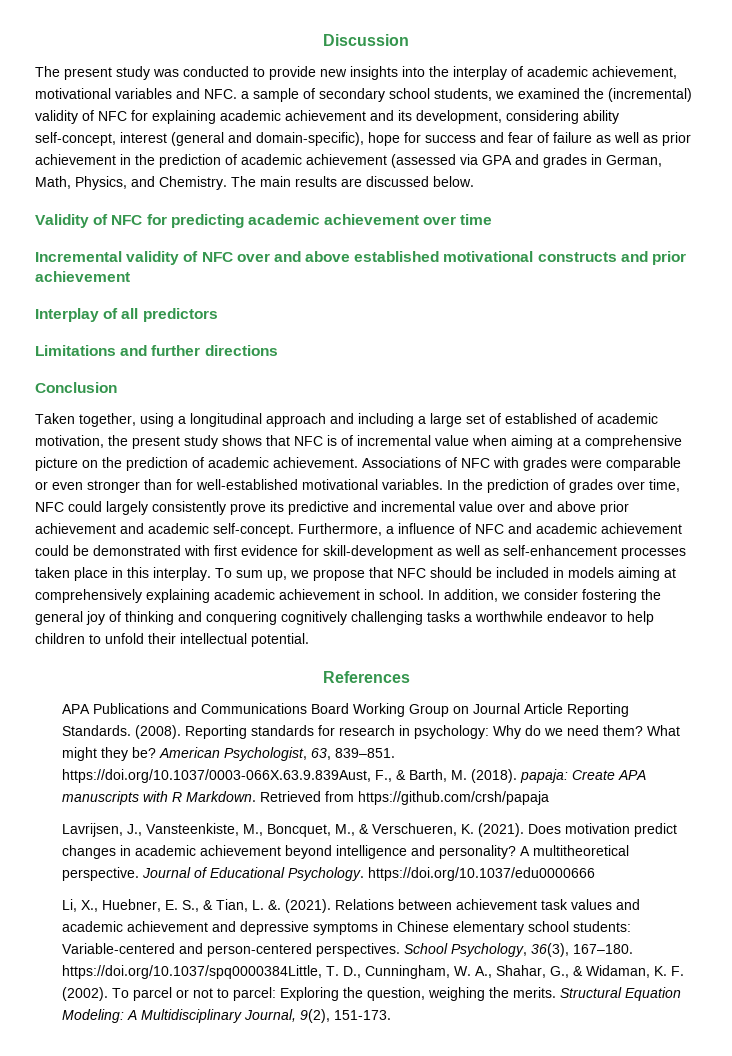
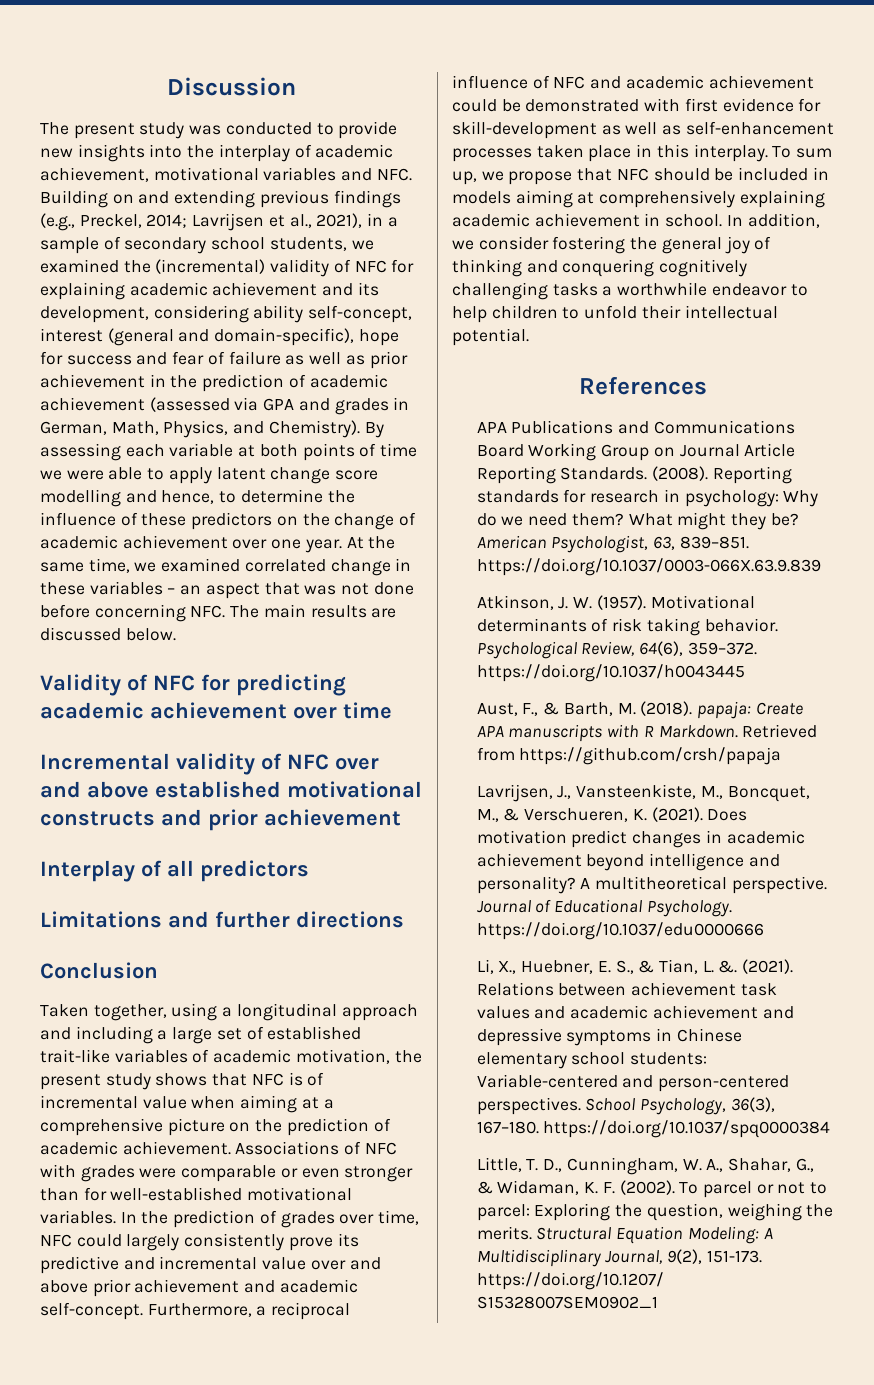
(237, 94) none -> [40,190,401,208] [40,213,384,231] Building on and extending previous findings (e.g., Preckel, 2014; Lavrijsen et al., 2021), in
[159,176,227,190] Chemistry. -> [268,420,384,438] [40,443,418,461] [40,467,379,484] [40,489,355,507] [40,512,417,530] [40,535,396,553] [40,558,412,576] [40,581,414,599] [40,604,226,622] Chemistry). By assessing each variable at both points of time we were able to apply latent change score modelling and hence, to determine the influence of these predictors on the change of academic achievement over one year. At the same time, we examined correlated change in these variables – an aspect that was not done before concerning NFC.
(577, 418) none -> [40,1049,188,1063] trait-like variables
(394, 530) none -> [271,1302,351,1320] reciprocal
[61,769,371,783] https://doi.org/10.1037/0003-066X.63.9.839Aust, -> [476,558,821,576] [476,595,755,610] [476,618,778,636] [476,641,757,659] [476,664,745,682] [476,703,518,716] https://doi.org/10.1037/0003-066X.63.9.839 // Atkinson, J. W. (1957). Motivational determinants of risk taking behavior. Psychological Review, 64(6), 359–372. https://doi.org/10.1037/h0043445 // Aust,
[61,965,322,979] https://doi.org/10.1037/spq0000384Little, -> [543,1120,831,1138] [476,1157,522,1172] https://doi.org/10.1037/spq0000384 // Little,
(391, 1015) none -> [476,1272,664,1290] [476,1296,658,1309] https://doi.org/10.1207/ S15328007SEM0902_1

